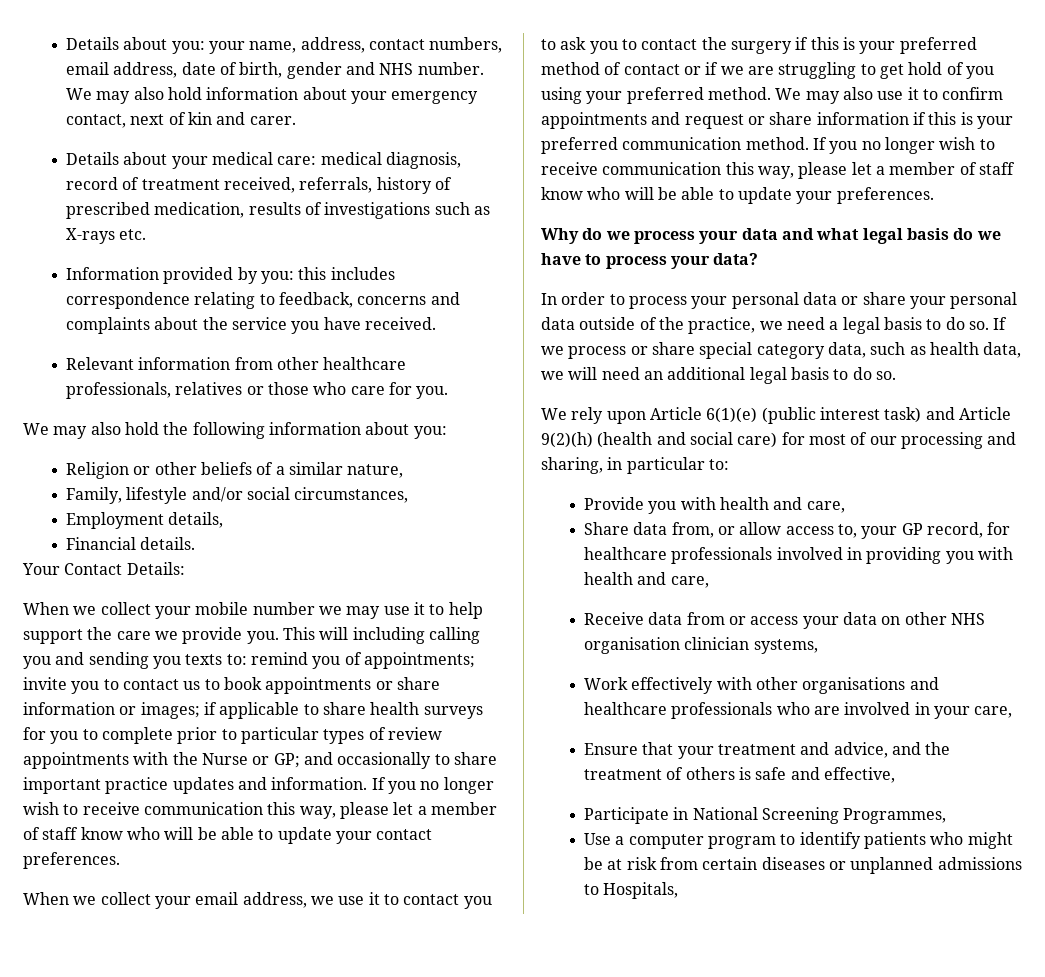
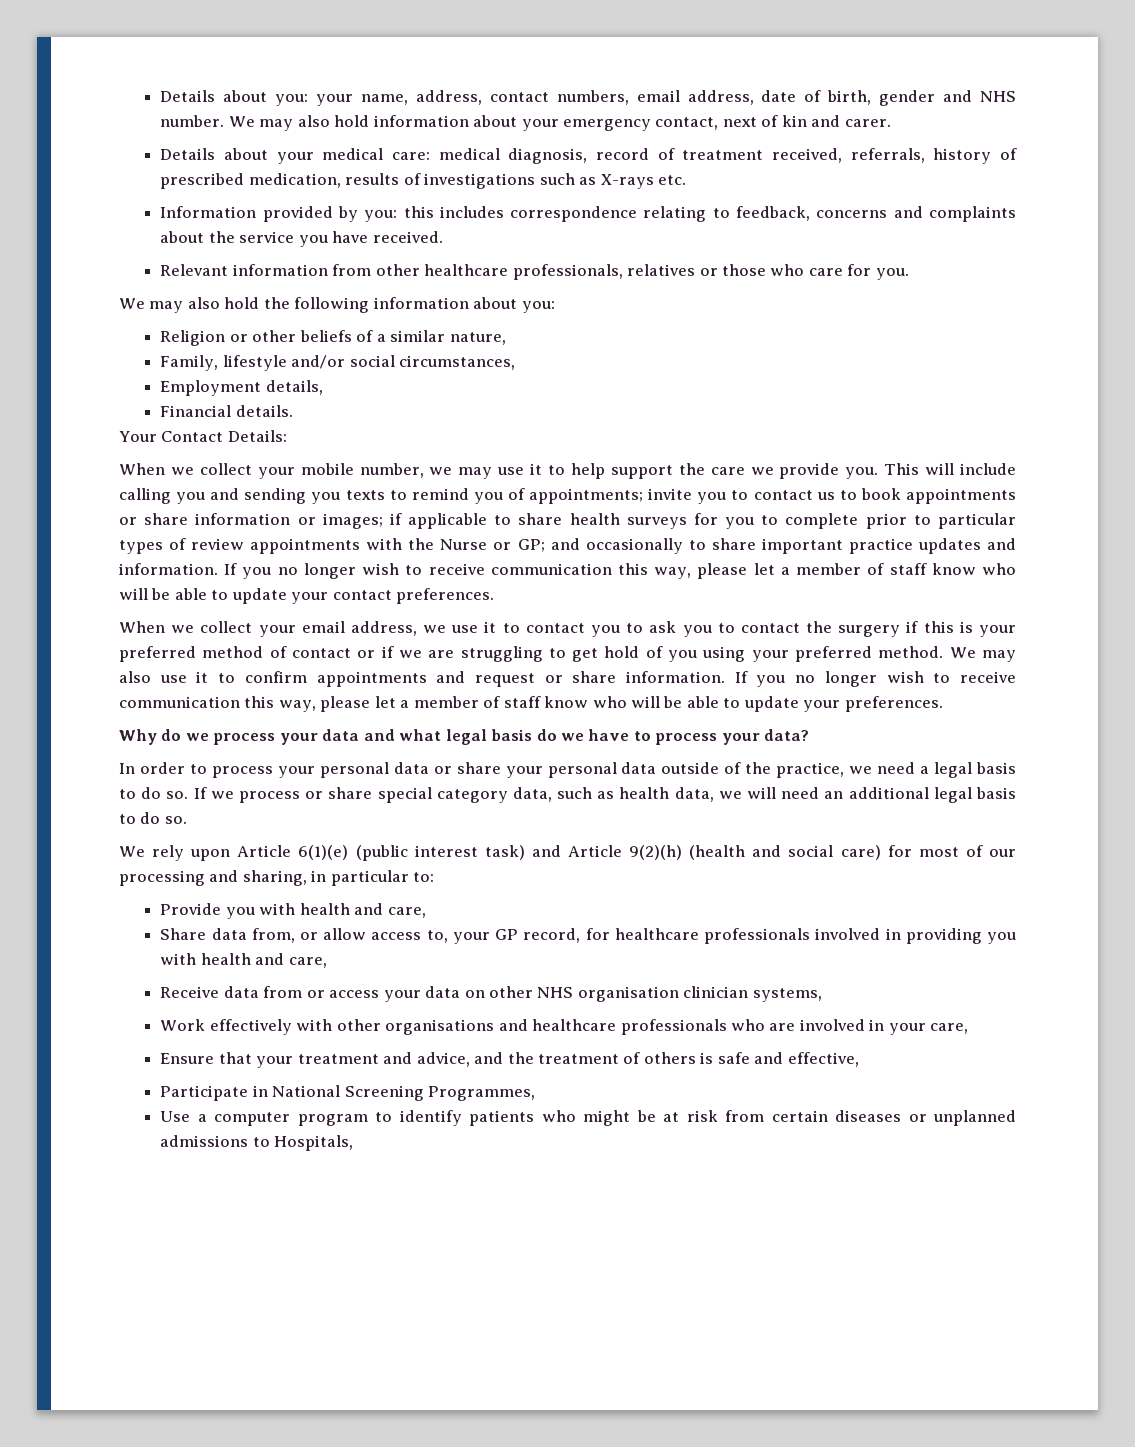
[252,602,315,615] number -> [359,463,424,478] number,
[352,627,425,644] including -> [959,463,1016,475] include
[226,654,247,665] to: -> [389,490,407,500] to
[816,112,1013,129] [541,137,809,154] information if this is your preferred communication method. -> [626,671,726,683] information.

